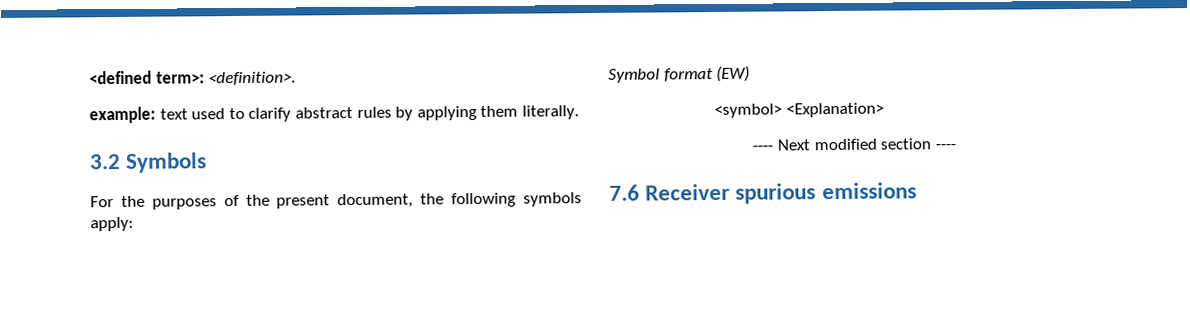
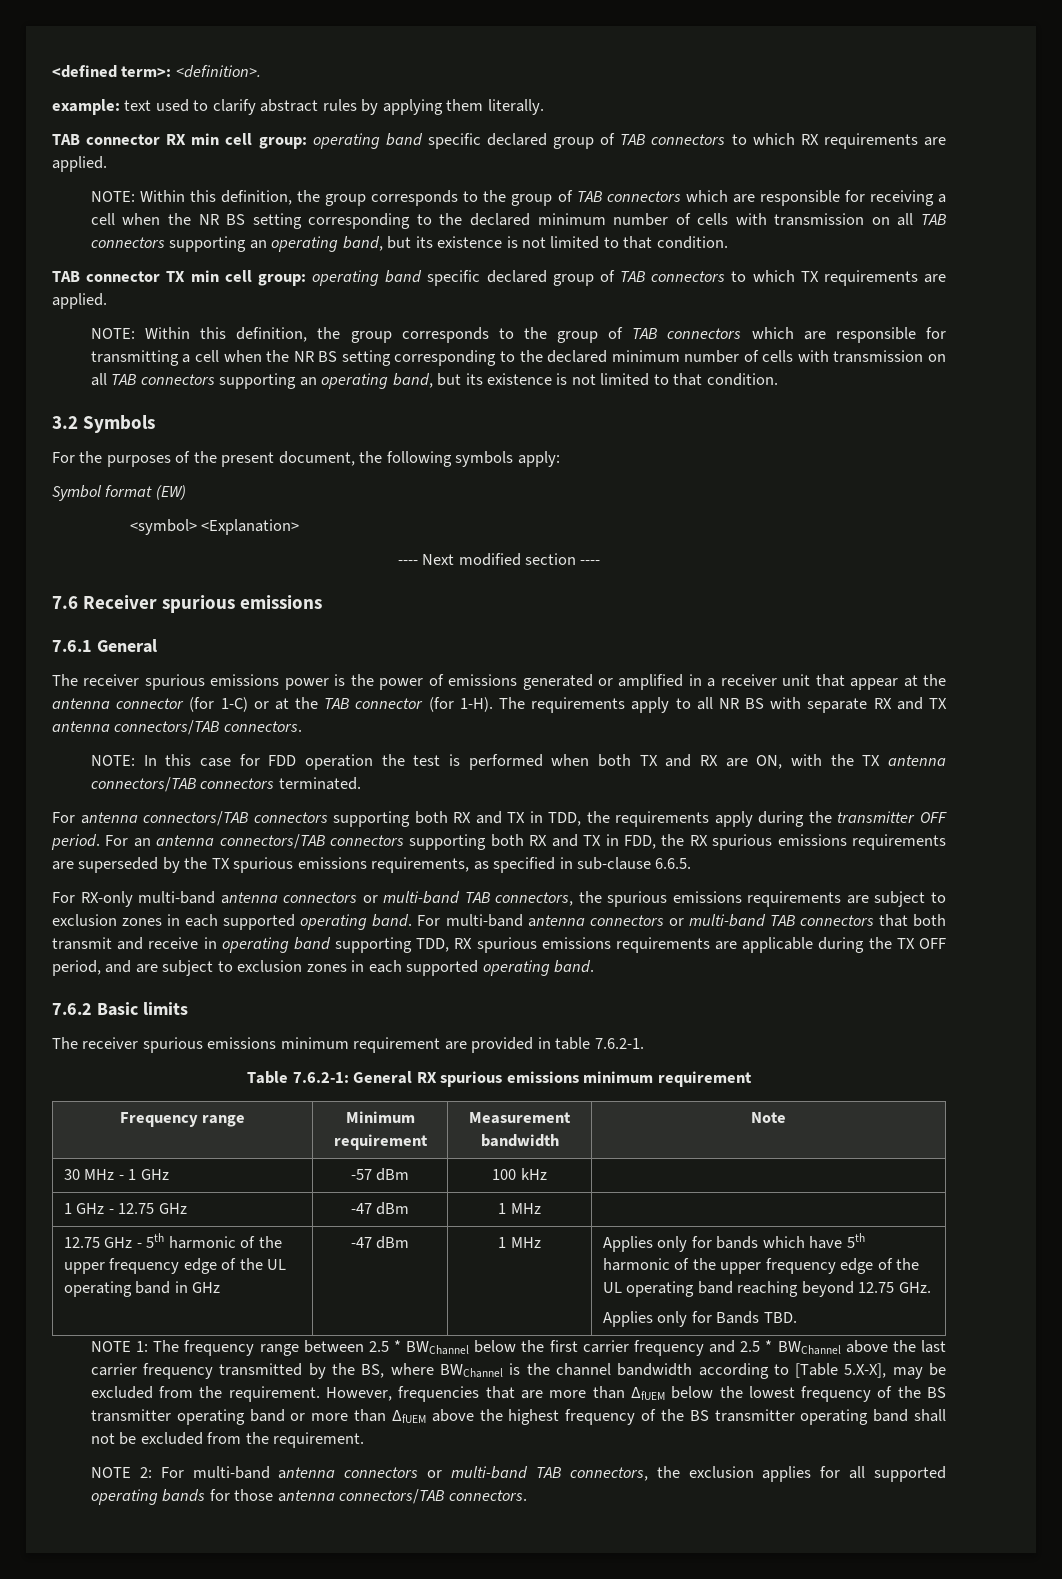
(579, 112) none -> [52,133,946,149] [52,156,107,172] [90,190,947,206] [90,213,947,229] [90,236,728,252] [52,270,946,286] [52,293,107,309] [90,327,947,343] [90,350,947,366] [90,373,778,389] // TAB connector RX min cell group: operating band specific declared group of TAB connectors to which RX requirements are applied. // NOTE: Within this definition, the group corresponds to the group of TAB connectors which are responsible for receiving a cell when the NR BS setting corresponding to the declared minimum number of cells with transmission on all TAB connectors supporting an operating band, but its existence is not limited to that condition. // TAB connector TX min cell group: operating band specific declared group of TAB connectors to which TX requirements are applied. // NOTE: Within this definition, the group corresponds to the group of TAB connectors which are responsible for transmitting a cell when the NR BS setting corresponding to the declared minimum number of cells with transmission on all TAB connectors supporting an operating band, but its existence is not limited to that condition.
(917, 191) none -> [52,639,157,653] [52,674,947,690] [52,697,947,713] [52,720,302,735] [90,754,946,770] [90,777,361,792] [52,811,947,827] [51,834,946,850] [52,857,692,873] [52,891,946,907] [52,914,946,930] [52,937,946,953] [52,960,595,976] [52,1002,188,1016] [52,1037,644,1053] [247,1071,752,1087] [119,1112,246,1127] [345,1111,415,1123] [333,1134,428,1150] [469,1112,571,1124] [480,1134,559,1147] [751,1112,786,1123] [63,1169,169,1180] [350,1168,410,1181] [492,1168,547,1180] [63,1203,187,1214] [350,1202,410,1215] [498,1203,541,1214] [63,1233,282,1249] [63,1258,287,1274] [63,1281,221,1297] [350,1236,410,1249] [498,1237,541,1248] [602,1233,865,1252] [602,1258,920,1274] [602,1281,931,1297] [602,1311,797,1327] [90,1340,947,1356] [90,1363,947,1379] [90,1386,947,1402] [90,1409,946,1425] [90,1432,365,1448] [90,1466,946,1482] [90,1489,527,1505] // 7.6.1 General // The receiver spurious emissions power is the power of emissions generated or amplified in a receiver unit that appear at the antenna connector (for 1-C) or at the TAB connector (for 1-H). The requirements apply to all NR BS with separate RX and TX antenna connectors/TAB connectors. // NOTE: In this case for FDD operation the test is performed when both TX and RX are ON, with the TX antenna connectors/TAB connectors terminated. // For antenna connectors/TAB connectors supporting both RX and TX in TDD, the requirements apply during the transmitter OFF period. For an antenna connectors/TAB connectors supporting both RX and TX in FDD, the RX spurious emissions requirements are superseded by the TX spurious emissions requirements, as specified in sub-clause 6.6.5. // For RX-only multi-band antenna connectors or multi-band TAB connectors, the spurious emissions requirements are subject to exclusion zones in each supported operating band. For multi-band antenna connectors or multi-band TAB connectors that both transmit and receive in operating band supporting TDD, RX spurious emissions requirements are applicable during the TX OFF period, and are subject to exclusion zones in each supported operating band. // 7.6.2 Basic limits // The receiver spurious emissions minimum requirement are provided in table 7.6.2-1. // Table 7.6.2-1: General RX spurious emissions minimum requirement // Frequency range | Minimum requirement | Measurement bandwidth | Note // 30 MHz - 1 GHz | -57 dBm | 100 kHz | // 1 GHz - 12.75 GHz | -47 dBm | 1 MHz | // 12.75 GHz - 5th harmonic of the upper frequency edge of the UL operating band in GHz | -47 dBm | 1 MHz | Applies only for bands which have 5th harmonic of the upper frequency edge of the UL operating band reaching beyond 12.75 GHz. // Applies only for Bands TBD. // NOTE 1: The frequency range between 2.5 * BWChannel below the first carrier frequency and 2.5 * BWChannel above the last carrier frequency transmitted by the BS, where BWChannel is the channel bandwidth according to [Table 5.X-X], may be excluded from the requirement. However, frequencies that are more than ΔfUEM below the lowest frequency of the BS transmitter operating band or more than ΔfUEM above the highest frequency of the BS transmitter operating band shall not be excluded from the requirement. // NOTE 2: For multi-band antenna connectors or multi-band TAB connectors, the exclusion applies for all supported operating bands for those antenna connectors/TAB connectors.

